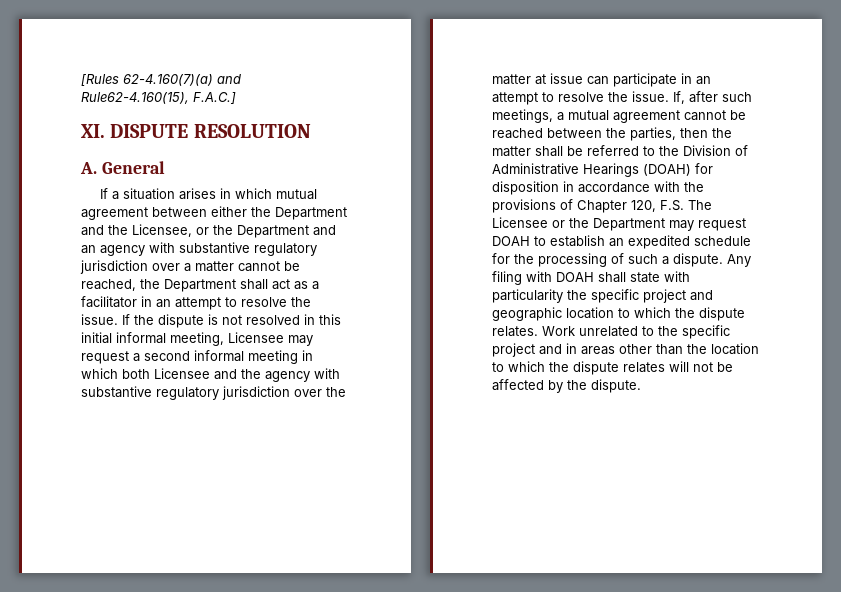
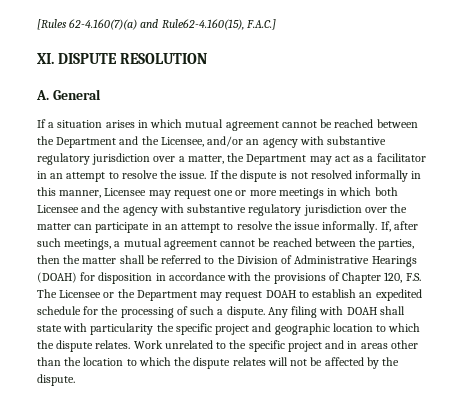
[152,206,247,217] between either -> [281,119,418,128] cannot be reached between
[196,225,336,238] or the Department and -> [207,136,244,147] and/or
[195,261,300,272] [81,279,268,292] matter cannot be reached, the Department shall -> [187,153,332,165] matter, the Department may
(300, 320) none -> [355,170,409,182] informally
[81,332,313,346] [81,350,298,364] initial informal meeting, Licensee may request a second informal meeting -> [59,188,324,199] manner, Licensee may request one or more meetings
[535,73,583,85] at issue -> (71, 226) none
[632,91,669,102] issue. -> [294,221,378,233] issue informally.

